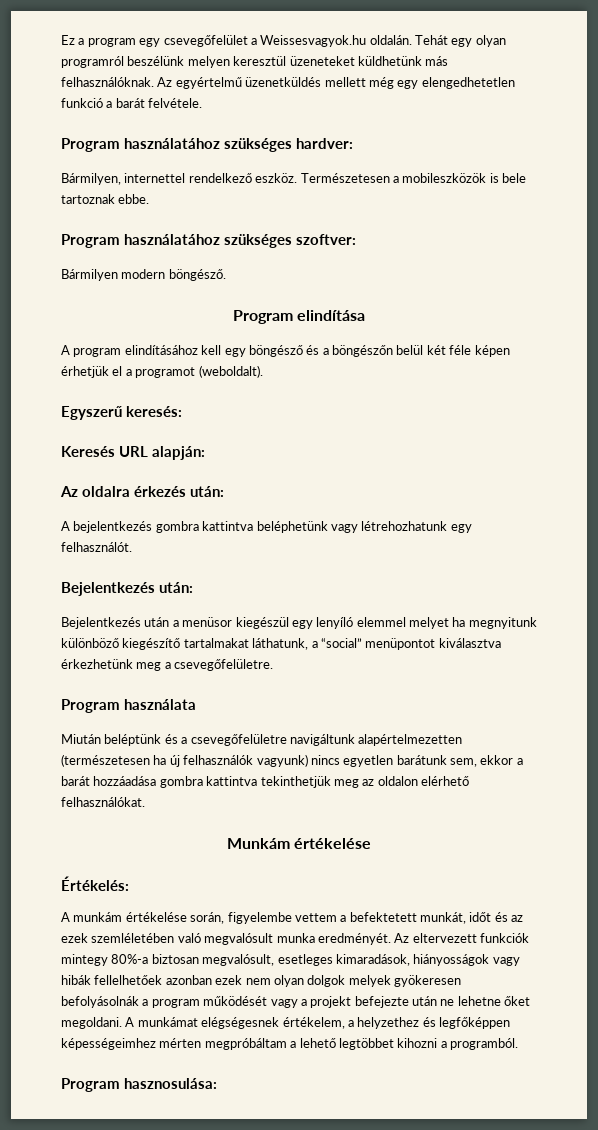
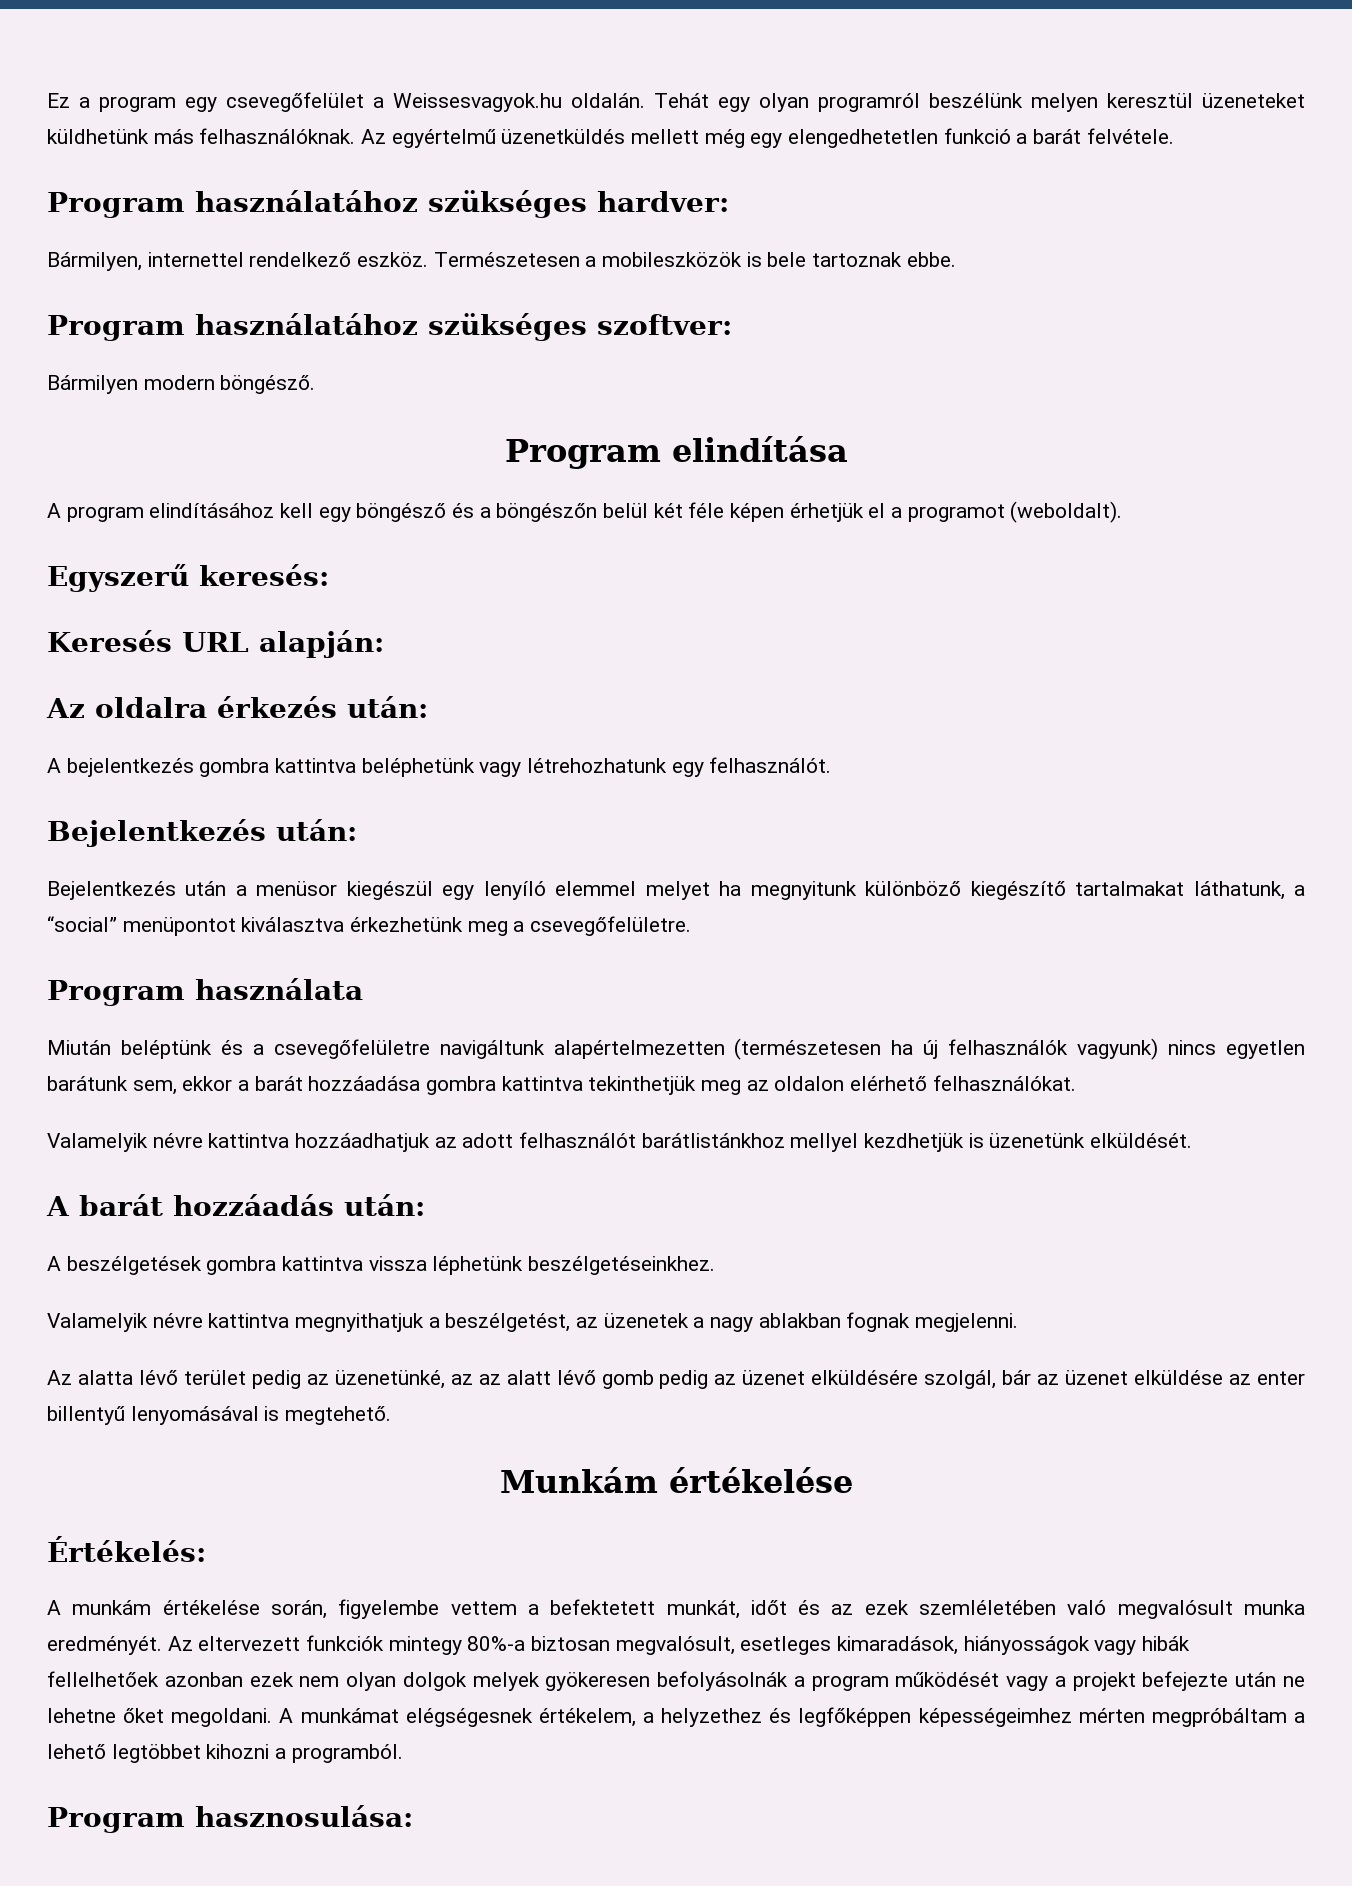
(145, 802) none -> [47,1132,1193,1152] [46,1194,425,1216] [47,1256,716,1275] [47,1312,1019,1332] [47,1370,1306,1389] [47,1406,392,1425] // Valamelyik névre kattintva hozzáadhatjuk az adott felhasználót barátlistánkhoz mellyel kezdhetjük is üzenetünk elküldését. // A barát hozzáadás után: // A beszélgetések gombra kattintva vissza léphetünk beszélgetéseinkhez. // Valamelyik névre kattintva megnyithatjuk a beszélgetést, az üzenetek a nagy ablakban fognak megjelenni. // Az alatta lévő terület pedig az üzenetünké, az az alatt lévő gomb pedig az üzenet elküldésére szolgál, bár az üzenet elküldése az enter billentyű lenyomásával is megtehető.

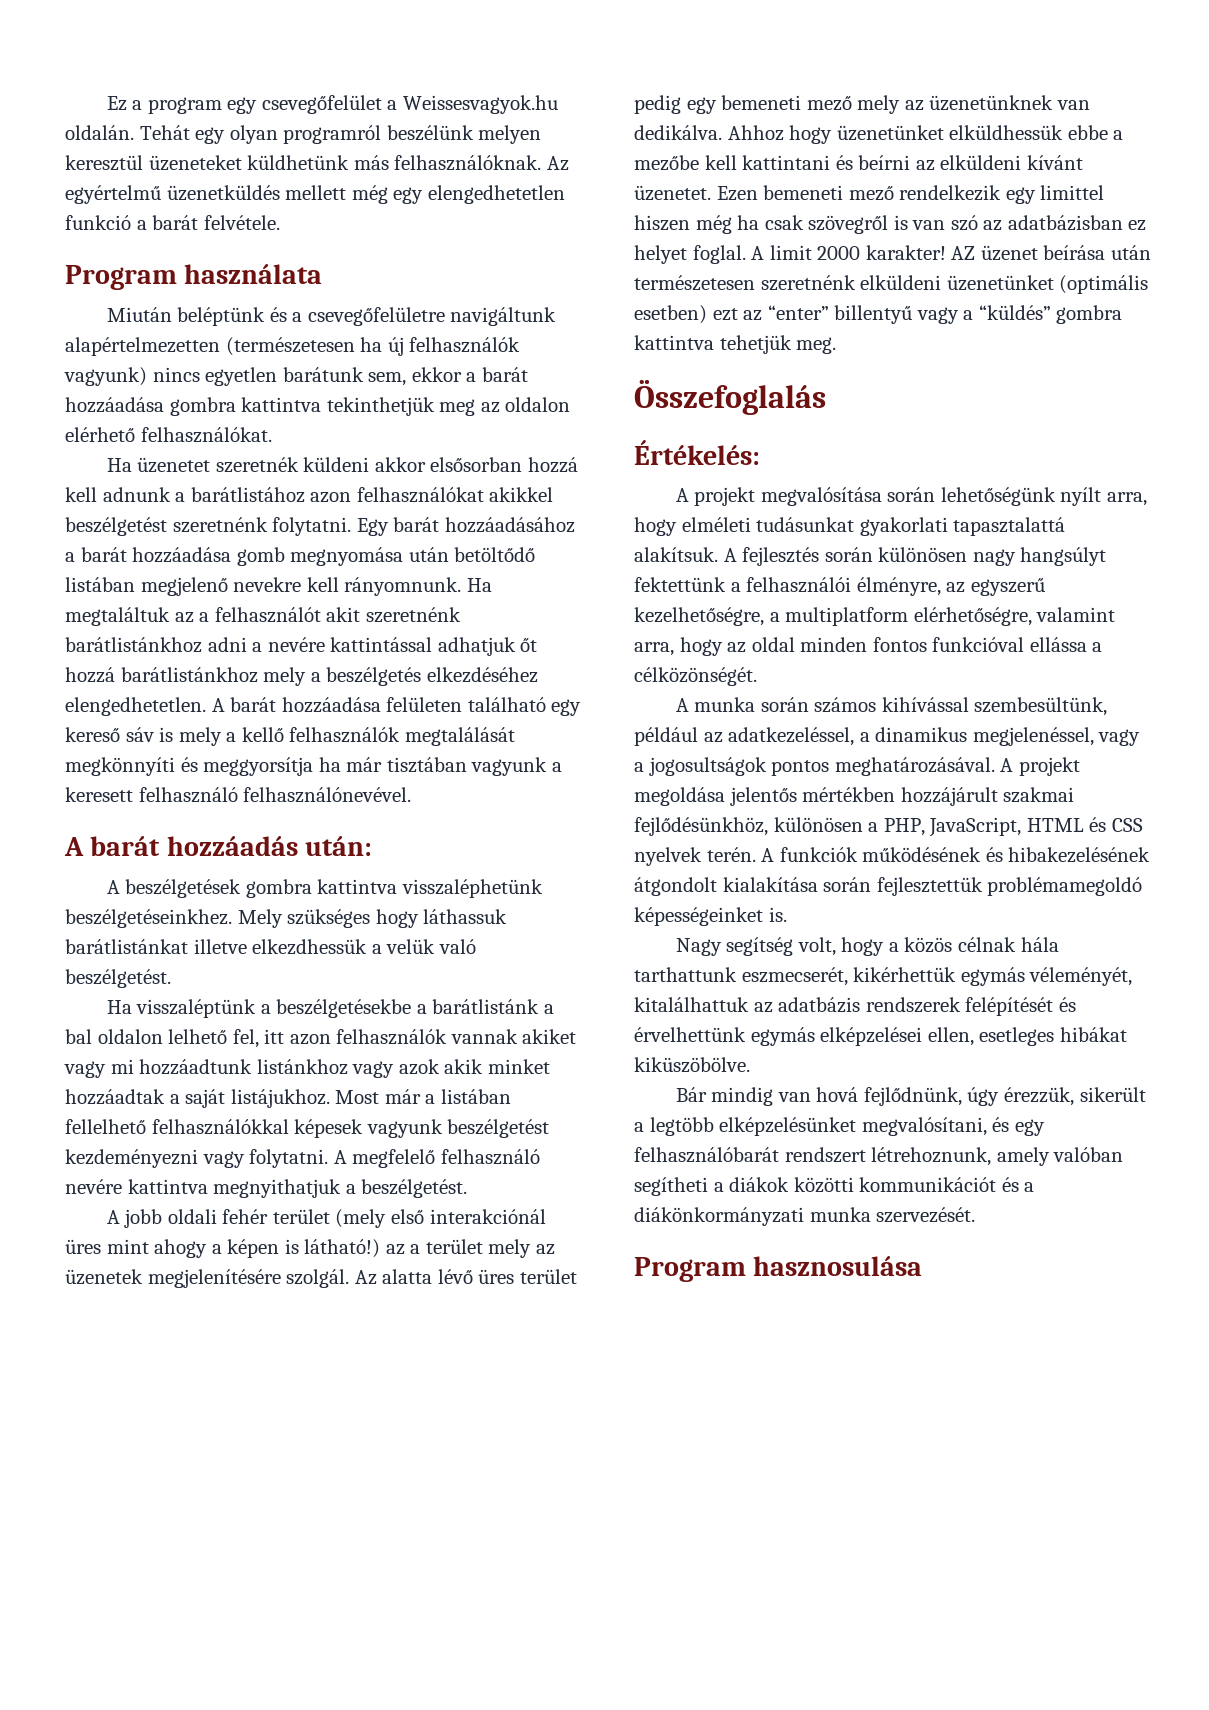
[47,190,729,218] [47,252,956,271] [47,313,732,341] [47,375,316,394] [504,436,848,469] [47,501,1123,523] [47,564,329,592] [47,630,384,658] [46,696,428,718] [47,757,832,777] [47,819,357,847] [47,881,1306,900] [47,916,692,936] // Program használatához szükséges hardver: // Bármilyen, internettel rendelkező eszköz. Természetesen a mobileszközök is bele tartoznak ebbe. // Program használatához szükséges szoftver: // Bármilyen modern böngésző. // Program elindítása // A program elindításához kell egy böngésző és a böngészőn belül két féle képen érhetjük el a programot (weboldalt). // Egyszerű keresés: // Keresés URL alapján: // Az oldalra érkezés után: // A bejelentkezés gombra kattintva beléphetünk vagy létrehozhatunk egy felhasználót. // Bejelentkezés után: // Bejelentkezés után a menüsor kiegészül egy lenyíló elemmel melyet ha megnyitunk különböző kiegészítő tartalmakat láthatunk, a “social” menüpontot kiválasztva érkezhetünk meg a csevegőfelületre. -> (280, 222) none
[47,1132,1193,1152] Valamelyik névre kattintva hozzáadhatjuk az adott felhasználót barátlistánkhoz mellyel kezdhetjük is üzenetünk elküldését. -> [106,457,578,473] [65,487,554,503] [65,517,575,536] [65,547,536,566] [65,577,492,596] [65,607,461,626] [65,637,538,656] [65,667,538,686] [65,697,582,716] [65,727,515,746] [65,757,562,776] [65,787,412,803] Ha üzenetet szeretnék küldeni akkor elsősorban hozzá kell adnunk a barátlistához azon felhasználókat akikkel beszélgetést szeretnénk folytatni. Egy barát hozzáadásához a barát hozzáadása gomb megnyomása után betöltődő listában megjelenő nevekre kell rányomnunk. Ha megtaláltuk az a felhasználót akit szeretnénk barátlistánkhoz adni a nevére kattintással adhatjuk őt hozzá barátlistánkhoz mely a beszélgetés elkezdéséhez elengedhetetlen. A barát hozzáadása felületen található egy kereső sáv is mely a kellő felhasználók megtalálását megkönnyíti és meggyorsítja ha már tisztában vagyunk a keresett felhasználó felhasználónevével.
[368,1256,524,1275] vissza léphetünk -> [401,879,543,898] visszaléphetünk
[47,1312,1019,1332] // Valamelyik névre kattintva megnyithatjuk a beszélgetést, az üzenetek a nagy ablakban fognak megjelenni. // -> [237,909,508,928] [65,939,476,955] [65,969,171,988] [106,999,554,1018] [65,1029,577,1048] [64,1059,550,1078] [65,1089,511,1108] [65,1119,550,1138] [65,1149,540,1168] [65,1179,468,1198] [106,1209,546,1228] [65,1239,555,1258] [65,1269,350,1288] Mely szükséges hogy láthassuk barátlistánkat illetve elkezdhessük a velük való beszélgetést. // Ha visszaléptünk a beszélgetésekbe a barátlistánk a bal oldalon lelhető fel, itt azon felhasználók vannak akiket vagy mi hozzáadtunk listánkhoz vagy azok akik minket hozzáadtak a saját listájukhoz. Most már a listában fellelhető felhasználókkal képesek vagyunk beszélgetést kezdeményezni vagy folytatni. A megfelelő felhasználó nevére kattintva megnyithatjuk a beszélgetést. // A jobb oldali fehér terület (mely első interakciónál üres mint ahogy a képen is látható!) az a terület mely az üzenetek megjelenítésére szolgál.
(178, 1377) none -> [478,1269,515,1284] üres
[306,1370,1306,1389] [47,1406,392,1425] [499,1467,853,1493] [47,1536,206,1562] [47,1599,1305,1619] [47,1635,1191,1655] [47,1671,1305,1691] [47,1707,1305,1727] [47,1744,403,1763] [47,1805,413,1833] az üzenetünké, az az alatt lévő gomb pedig az üzenet elküldésére szolgál, bár az üzenet elküldése az enter billentyű lenyomásával is megtehető. // Munkám értékelése // Értékelés: // A munkám értékelése során, figyelembe vettem a befektetett munkát, időt és az ezek szemléletében való megvalósult munka eredményét. Az eltervezett funkciók mintegy 80%-a biztosan megvalósult, esetleges kimaradások, hiányosságok vagy hibák fellelhetőek azonban ezek nem olyan dolgok melyek gyökeresen befolyásolnák a program működését vagy a projekt befejezte után ne lehetne őket megoldani. A munkámat elégségesnek értékelem, a helyzethez és legfőképpen képességeimhez mérten megpróbáltam a lehető legtöbbet kihozni a programból. // Program hasznosulása: -> [686,95,1090,114] [634,125,1124,144] [634,155,1083,171] [634,185,1105,204] [634,215,1147,234] [634,245,1151,264] [634,275,1149,294] [634,305,1123,324] [634,335,837,354] [634,380,826,415] [634,440,760,465] [675,487,1147,506] [634,517,1066,536] [634,547,1107,566] [634,577,1045,596] [634,607,1116,626] [634,637,1103,656] [634,667,757,686] [675,697,1108,716] [634,727,1141,746] [634,757,1080,776] [634,787,1075,806] [634,817,1143,837] [634,847,1151,866] [634,877,1143,896] [634,907,787,926] [675,937,1059,956] [634,967,1133,986] [634,997,1076,1016] [634,1027,1127,1046] [634,1057,750,1073] [675,1087,1146,1106] [634,1117,1045,1136] [634,1147,1124,1166] [634,1177,1035,1196] [634,1207,976,1226] [634,1256,923,1282] egy bemeneti mező mely az üzenetünknek van dedikálva. Ahhoz hogy üzenetünket elküldhessük ebbe a mezőbe kell kattintani és beírni az elküldeni kívánt üzenetet. Ezen bemeneti mező rendelkezik egy limittel hiszen még ha csak szövegről is van szó az adatbázisban ez helyet foglal. A limit 2000 karakter! AZ üzenet beírása után természetesen szeretnénk elküldeni üzenetünket (optimális esetben) ezt az “enter” billentyű vagy a “küldés” gombra kattintva tehetjük meg. // Összefoglalás // Értékelés: // A projekt megvalósítása során lehetőségünk nyílt arra, hogy elméleti tudásunkat gyakorlati tapasztalattá alakítsuk. A fejlesztés során különösen nagy hangsúlyt fektettünk a felhasználói élményre, az egyszerű kezelhetőségre, a multiplatform elérhetőségre, valamint arra, hogy az oldal minden fontos funkcióval ellássa a célközönségét. // A munka során számos kihívással szembesültünk, például az adatkezeléssel, a dinamikus megjelenéssel, vagy a jogosultságok pontos meghatározásával. A projekt megoldása jelentős mértékben hozzájárult szakmai fejlődésünkhöz, különösen a PHP, JavaScript, HTML és CSS nyelvek terén. A funkciók működésének és hibakezelésének átgondolt kialakítása során fejlesztettük problémamegoldó képességeinket is. // Nagy segítség volt, hogy a közös célnak hála tarthattunk eszmecserét, kikérhettük egymás véleményét, kitalálhattuk az adatbázis rendszerek felépítését és érvelhettünk egymás elképzelései ellen, esetleges hibákat kiküszöbölve. // Bár mindig van hová fejlődnünk, úgy érezzük, sikerült a legtöbb elképzelésünket megvalósítani, és egy felhasználóbarát rendszert létrehoznunk, amely valóban segítheti a diákok közötti kommunikációt és a diákönkormányzati munka szervezését. // Program hasznosulása

